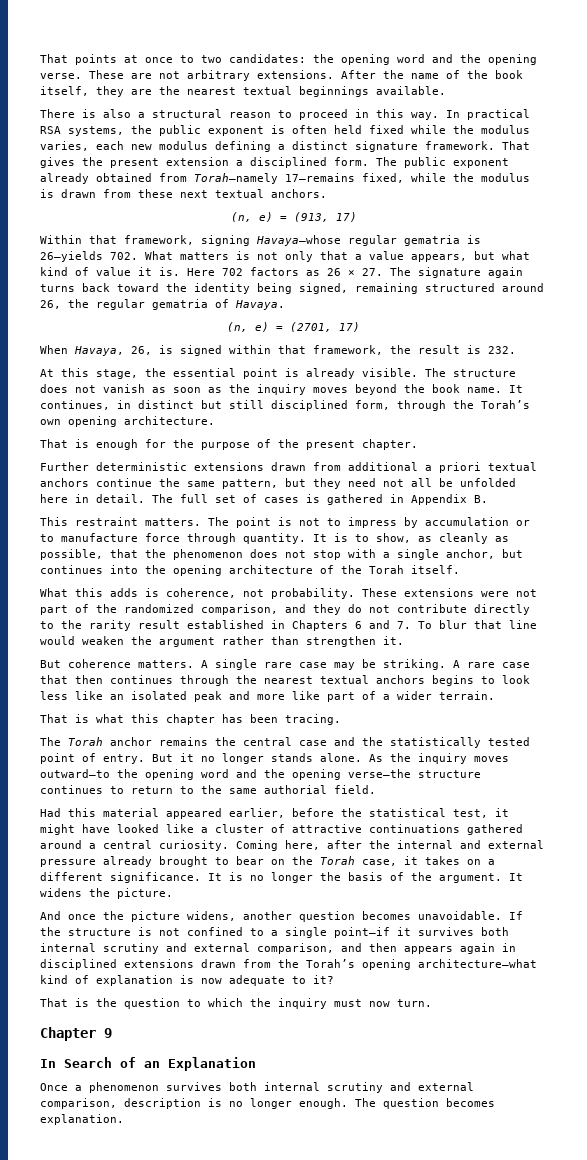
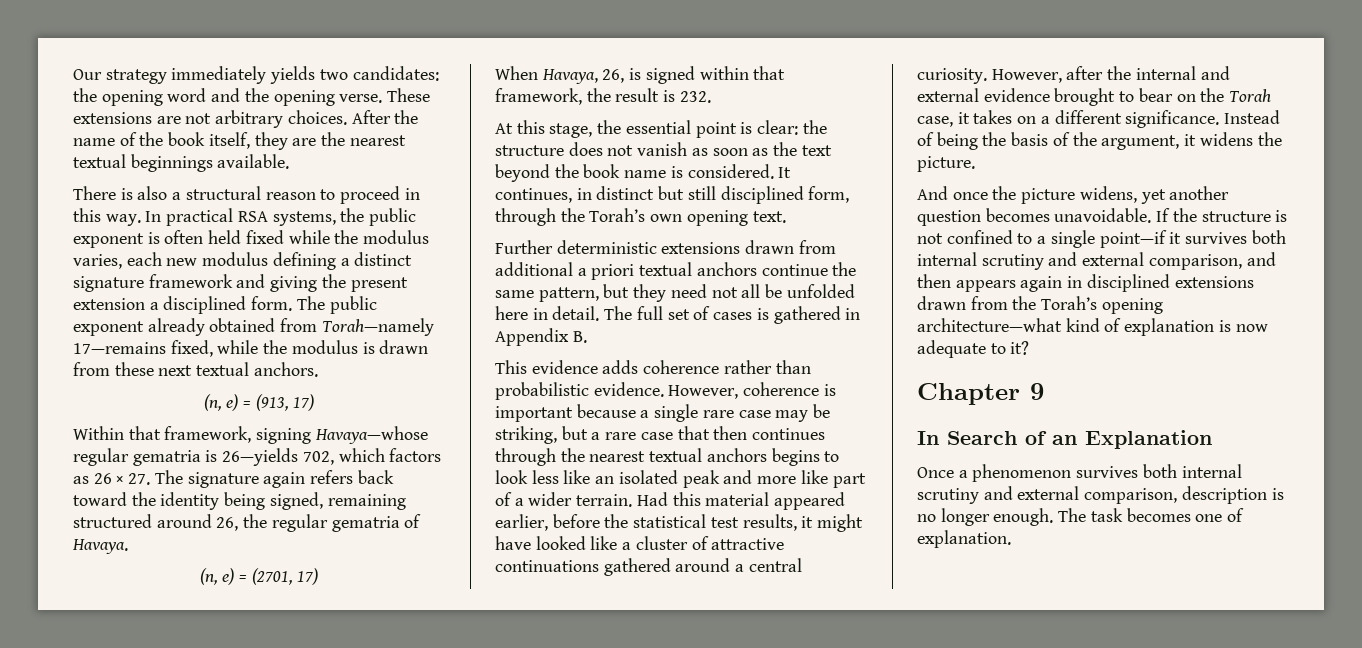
[40,54,194,65] That points at once to -> [73,66,316,84] Our strategy immediately yields
(124, 74) none -> [73,112,152,124] extensions
[257,70,334,79] extensions. -> [287,110,347,125] choices.
[425,141,530,150] [40,157,75,168] framework. That gives -> [148,274,318,292] framework and giving
[110,251,530,262] [40,267,243,276] 702. What matters is not only that a value appears, but what kind of value it is. Here 702 -> [302,448,385,465] 702, which
[40,284,75,292] turns -> [310,470,354,484] refers
[306,368,446,379] already visible. The -> [757,120,827,135] clear: the
[257,384,348,395] inquiry moves -> [801,145,832,156] text
[467,387,502,393] name. -> [624,164,774,179] name is considered.
[124,416,215,425] [40,439,418,450] architecture. // That is enough for the purpose of the present chapter. -> [752,211,786,223] text.
[75,517,530,528] [40,533,509,544] [40,549,523,560] [40,565,460,576] [40,588,537,599] [40,604,530,615] [40,620,537,631] [40,636,404,647] [40,659,208,668] restraint matters. The point is not to impress by accumulation or to manufacture force through quantity. It is to show, as cleanly as possible, that the phenomenon does not stop with a single anchor, but continues into the opening architecture of the Torah itself. // What this adds is coherence, not probability. These extensions were not part of the randomized comparison, and they do not contribute directly to the rarity result established in Chapters 6 and 7. To blur that line would weaken the argument rather than strengthen it. // But coherence matters. A -> [531,360,811,374] [495,382,836,400] [495,404,650,422] evidence adds coherence rather than probabilistic evidence. However, coherence is important because a
[383,659,460,670] striking. A -> [495,426,601,444] striking, but a
[40,714,341,725] [40,737,530,748] [40,753,509,764] [40,769,481,780] [40,785,376,794] // That is what this chapter has been tracing. // The Torah anchor remains the central case and the statistically tested point of entry. But it no longer stands alone. As the inquiry moves outward—to the opening word and the opening verse—the structure continues to return to the same authorial field. // -> (633, 500) none
[453,809,488,818] test, -> [710,514,797,531] test results,
[236,840,320,851] Coming here, -> [991,69,1062,83] However,
[40,856,152,867] pressure already -> [983,88,1050,102] evidence
[208,872,313,883] It is no longer -> [1224,110,1281,124] [917,132,978,150] Instead of being
[439,873,523,883] argument. It -> [1101,134,1197,150] argument, it
(236, 916) none -> [1140,189,1166,204] yet
[40,998,432,1009] // That is the question to which the inquiry must now turn. -> (1030, 348) none
[383,1098,495,1109] question becomes -> [1090,508,1245,522] task becomes one of

